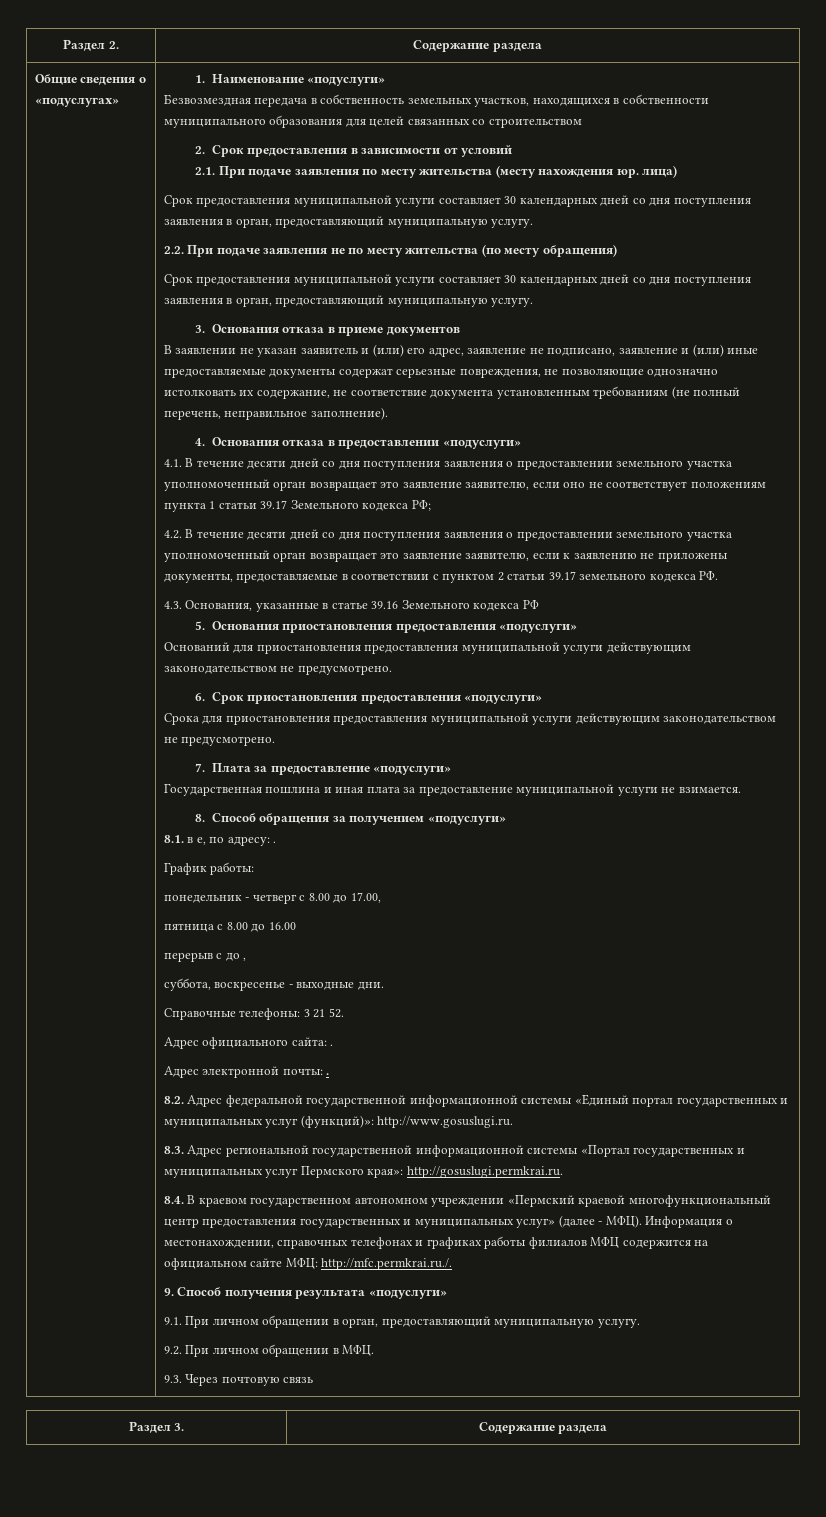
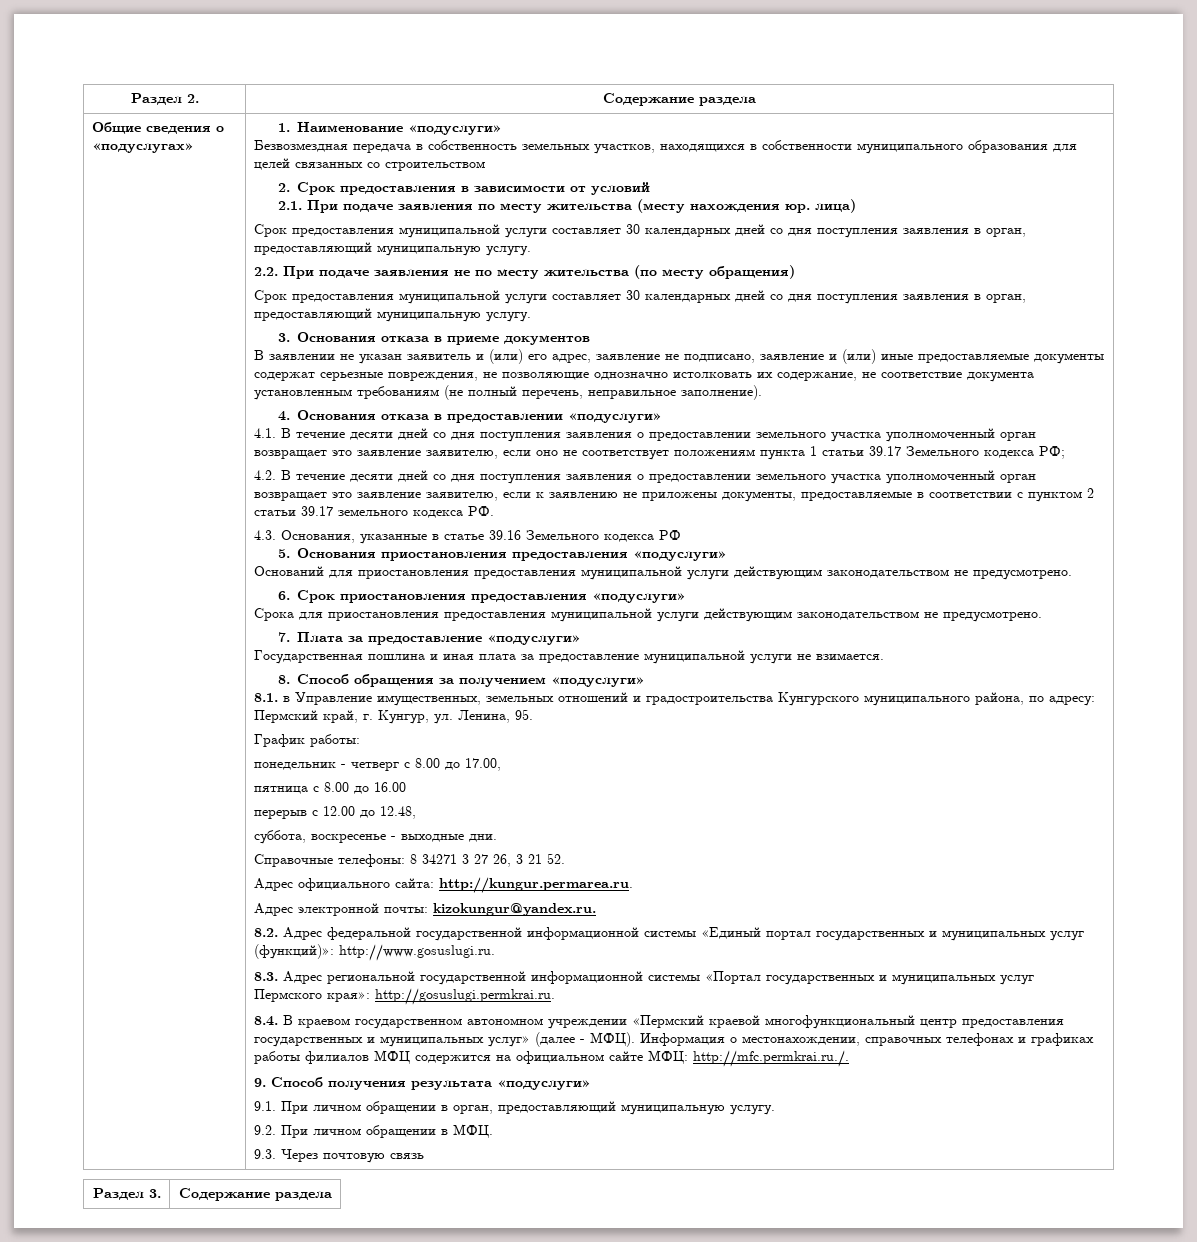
[196,836,277,846] е, по адресу: . -> [294,692,1095,706] [253,709,533,724] Управление имущественных, земельных отношений и градостроительства Кунгурского муниципального района, по адресу: Пермский край, г. Кунгур, ул. Ленина, 95.
[225,953,247,961] до , -> [322,806,416,819] 12.00 до 12.48,
(301, 1014) none -> [409,854,511,867] 8 34271 3 27 26,
[330,1044,334,1046] . -> [438,877,633,893] http://kungur.permarea.ru.
[326,1073,330,1075] . -> [432,903,596,916] kizokungur@yandex.ru.

